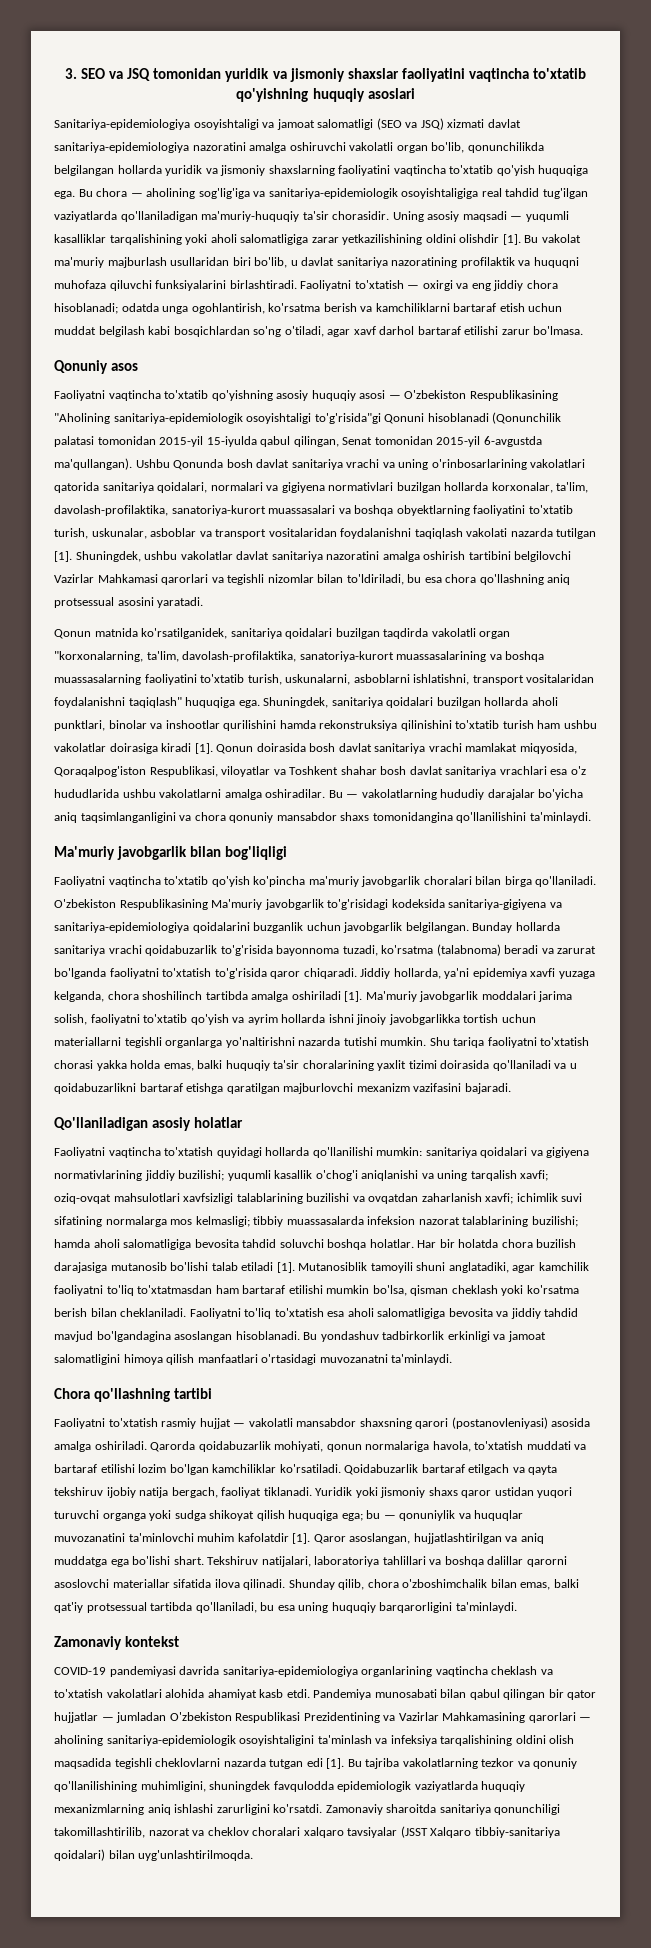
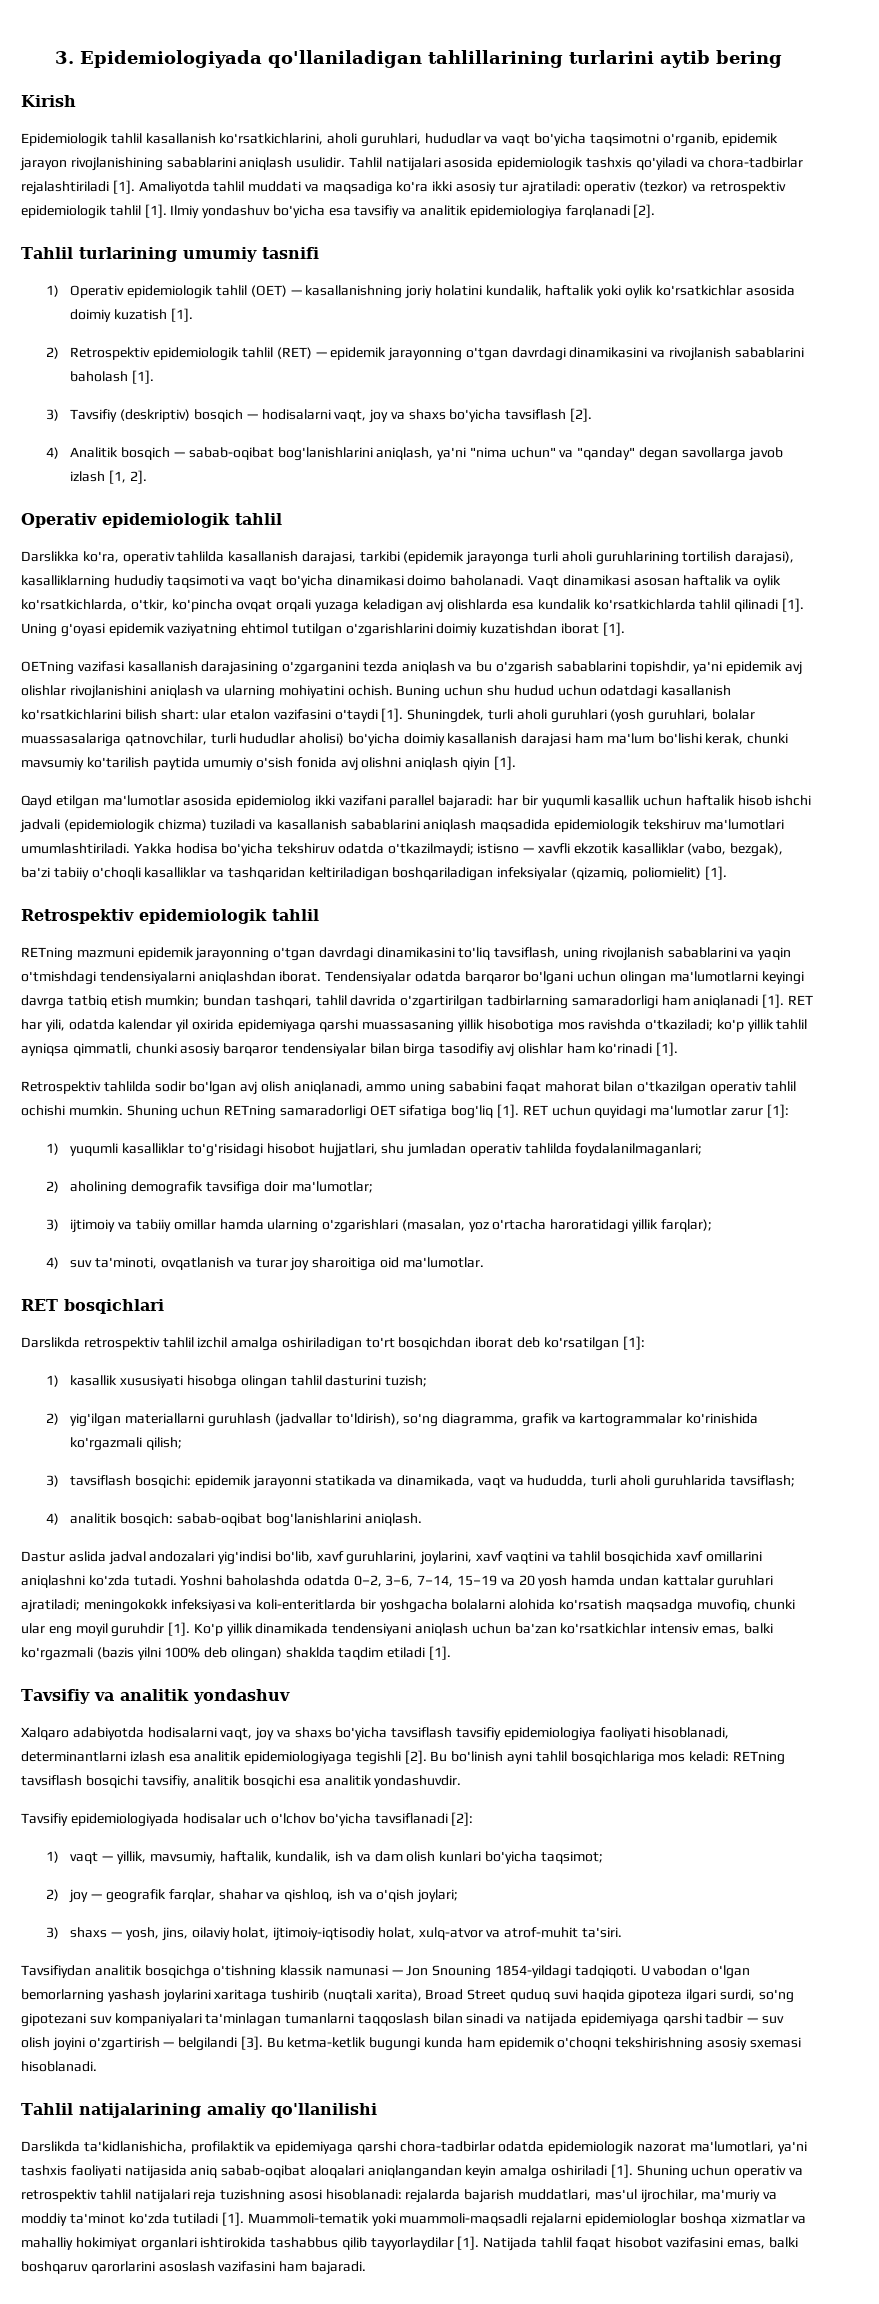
[81,68,586,82] [236,88,415,102] [54,118,521,130] [54,142,544,153] [54,165,589,176] [54,188,588,199] [54,211,569,222] [54,234,581,245] [54,257,579,268] [54,280,558,291] [54,303,563,314] [54,326,584,337] [54,360,138,374] [54,390,558,401] [54,412,562,424] [54,436,542,447] [54,458,586,470] [54,482,589,493] [54,505,573,516] [54,528,597,539] [54,551,572,562] [54,574,571,585] [54,597,204,608] [54,628,511,639] [54,651,545,662] [54,674,595,685] [54,697,558,708] [54,720,597,731] [54,743,577,754] [54,766,586,777] [54,789,584,800] [54,812,591,823] [54,846,287,860] [54,876,597,887] [54,899,562,910] [54,922,560,933] [54,944,597,956] [54,968,595,979] [54,991,573,1002] [54,1014,536,1025] [54,1037,590,1048] [54,1060,577,1071] [54,1083,511,1094] [54,1117,243,1131] [54,1147,590,1158] [54,1170,549,1181] [54,1193,583,1204] [54,1216,578,1227] [54,1239,577,1250] [54,1262,589,1273] [54,1285,579,1296] [54,1308,579,1319] [54,1331,546,1342] [54,1354,453,1365] [54,1388,212,1402] [54,1417,591,1429] [54,1441,587,1452] [54,1464,558,1475] [54,1487,573,1498] [54,1510,524,1521] [54,1533,544,1544] [54,1556,567,1567] [54,1579,579,1590] [54,1602,517,1613] [54,1636,179,1650] [54,1666,553,1677] [54,1689,597,1700] [54,1712,592,1723] [54,1735,575,1746] [54,1758,578,1769] [54,1781,526,1792] [54,1804,561,1815] [54,1826,560,1838] [54,1849,254,1861] SEO va JSQ tomonidan yuridik va jismoniy shaxslar faoliyatini vaqtincha to'xtatib qo'yishning huquqiy asoslari // Sanitariya-epidemiologiya osoyishtaligi va jamoat salomatligi (SEO va JSQ) xizmati davlat sanitariya-epidemiologiya nazoratini amalga oshiruvchi vakolatli organ bo'lib, qonunchilikda belgilangan hollarda yuridik va jismoniy shaxslarning faoliyatini vaqtincha to'xtatib qo'yish huquqiga ega. Bu chora — aholining sog'lig'iga va sanitariya-epidemiologik osoyishtaligiga real tahdid tug'ilgan vaziyatlarda qo'llaniladigan ma'muriy-huquqiy ta'sir chorasidir. Uning asosiy maqsadi — yuqumli kasalliklar tarqalishining yoki aholi salomatligiga zarar yetkazilishining oldini olishdir [1]. Bu vakolat ma'muriy majburlash usullaridan biri bo'lib, u davlat sanitariya nazoratining profilaktik va huquqni muhofaza qiluvchi funksiyalarini birlashtiradi. Faoliyatni to'xtatish — oxirgi va eng jiddiy chora hisoblanadi; odatda unga ogohlantirish, ko'rsatma berish va kamchiliklarni bartaraf etish uchun muddat belgilash kabi bosqichlardan so'ng o'tiladi, agar xavf darhol bartaraf etilishi zarur bo'lmasa. // Qonuniy asos // Faoliyatni vaqtincha to'xtatib qo'yishning asosiy huquqiy asosi — O'zbekiston Respublikasining "Aholining sanitariya-epidemiologik osoyishtaligi to'g'risida"gi Qonuni hisoblanadi (Qonunchilik palatasi tomonidan 2015-yil 15-iyulda qabul qilingan, Senat tomonidan 2015-yil 6-avgustda ma'qullangan). Ushbu Qonunda bosh davlat sanitariya vrachi va uning o'rinbosarlarining vakolatlari qatorida sanitariya qoidalari, normalari va gigiyena normativlari buzilgan hollarda korxonalar, ta'lim, davolash-profilaktika, sanatoriya-kurort muassasalari va boshqa obyektlarning faoliyatini to'xtatib turish, uskunalar, asboblar va transport vositalaridan foydalanishni taqiqlash vakolati nazarda tutilgan [1]. Shuningdek, ushbu vakolatlar davlat sanitariya nazoratini amalga oshirish tartibini belgilovchi Vazirlar Mahkamasi qarorlari va tegishli nizomlar bilan to'ldiriladi, bu esa chora qo'llashning aniq protsessual asosini yaratadi. // Qonun matnida ko'rsatilganidek, sanitariya qoidalari buzilgan taqdirda vakolatli organ "korxonalarning, ta'lim, davolash-profilaktika, sanatoriya-kurort muassasalarining va boshqa muassasalarning faoliyatini to'xtatib turish, uskunalarni, asboblarni ishlatishni, transport vositalaridan foydalanishni taqiqlash" huquqiga ega. Shuningdek, sanitariya qoidalari buzilgan hollarda aholi punktlari, binolar va inshootlar qurilishini hamda rekonstruksiya qilinishini to'xtatib turish ham ushbu vakolatlar doirasiga kiradi [1]. Qonun doirasida bosh davlat sanitariya vrachi mamlakat miqyosida, Qoraqalpog'iston Respublikasi, viloyatlar va Toshkent shahar bosh davlat sanitariya vrachlari esa o'z hududlarida ushbu vakolatlarni amalga oshiradilar. Bu — vakolatlarning hududiy darajalar bo'yicha aniq taqsimlanganligini va chora qonuniy mansabdor shaxs tomonidangina qo'llanilishini ta'minlaydi. // Ma'muriy javobgarlik bilan bog'liqligi // Faoliyatni vaqtincha to'xtatib qo'yish ko'pincha ma'muriy javobgarlik choralari bilan birga qo'llaniladi. O'zbekiston Respublikasining Ma'muriy javobgarlik to'g'risidagi kodeksida sanitariya-gigiyena va sanitariya-epidemiologiya qoidalarini buzganlik uchun javobgarlik belgilangan. Bunday hollarda sanitariya vrachi qoidabuzarlik to'g'risida bayonnoma tuzadi, ko'rsatma (talabnoma) beradi va zarurat bo'lganda faoliyatni to'xtatish to'g'risida qaror chiqaradi. Jiddiy hollarda, ya'ni epidemiya xavfi yuzaga kelganda, chora shoshilinch tartibda amalga oshiriladi [1]. Ma'muriy javobgarlik moddalari jarima solish, faoliyatni to'xtatib qo'yish va ayrim hollarda ishni jinoiy javobgarlikka tortish uchun materiallarni tegishli organlarga yo'naltirishni nazarda tutishi mumkin. Shu tariqa faoliyatni to'xtatish chorasi yakka holda emas, balki huquqiy ta'sir choralarining yaxlit tizimi doirasida qo'llaniladi va u qoidabuzarlikni bartaraf etishga qaratilgan majburlovchi mexanizm vazifasini bajaradi. // Qo'llaniladigan asosiy holatlar // Faoliyatni vaqtincha to'xtatish quyidagi hollarda qo'llanilishi mumkin: sanitariya qoidalari va gigiyena normativlarining jiddiy buzilishi; yuqumli kasallik o'chog'i aniqlanishi va uning tarqalish xavfi; oziq-ovqat mahsulotlari xavfsizligi talablarining buzilishi va ovqatdan zaharlanish xavfi; ichimlik suvi sifatining normalarga mos kelmasligi; tibbiy muassasalarda infeksion nazorat talablarining buzilishi; hamda aholi salomatligiga bevosita tahdid soluvchi boshqa holatlar. Har bir holatda chora buzilish darajasiga mutanosib bo'lishi talab etiladi [1]. Mutanosiblik tamoyili shuni anglatadiki, agar kamchilik faoliyatni to'liq to'xtatmasdan ham bartaraf etilishi mumkin bo'lsa, qisman cheklash yoki ko'rsatma berish bilan cheklaniladi. Faoliyatni to'liq to'xtatish esa aholi salomatligiga bevosita va jiddiy tahdid mavjud bo'lgandagina asoslangan hisoblanadi. Bu yondashuv tadbirkorlik erkinligi va jamoat salomatligini himoya qilish manfaatlari o'rtasidagi muvozanatni ta'minlaydi. // Chora qo'llashning tartibi // Faoliyatni to'xtatish rasmiy hujjat — vakolatli mansabdor shaxsning qarori (postanovleniyasi) asosida amalga oshiriladi. Qarorda qoidabuzarlik mohiyati, qonun normalariga havola, to'xtatish muddati va bartaraf etilishi lozim bo'lgan kamchiliklar ko'rsatiladi. Qoidabuzarlik bartaraf etilgach va qayta tekshiruv ijobiy natija bergach, faoliyat tiklanadi. Yuridik yoki jismoniy shaxs qaror ustidan yuqori turuvchi organga yoki sudga shikoyat qilish huquqiga ega; bu — qonuniylik va huquqlar muvozanatini ta'minlovchi muhim kafolatdir [1]. Qaror asoslangan, hujjatlashtirilgan va aniq muddatga ega bo'lishi shart. Tekshiruv natijalari, laboratoriya tahlillari va boshqa dalillar qarorni asoslovchi materiallar sifatida ilova qilinadi. Shunday qilib, chora o'zboshimchalik bilan emas, balki qat'iy protsessual tartibda qo'llaniladi, bu esa uning huquqiy barqarorligini ta'minlaydi. // Zamonaviy kontekst // COVID-19 pandemiyasi davrida sanitariya-epidemiologiya organlarining vaqtincha cheklash va to'xtatish vakolatlari alohida ahamiyat kasb etdi. Pandemiya munosabati bilan qabul qilingan bir qator hujjatlar — jumladan O'zbekiston Respublikasi Prezidentining va Vazirlar Mahkamasining qarorlari — aholining sanitariya-epidemiologik osoyishtaligini ta'minlash va infeksiya tarqalishining oldini olish maqsadida tegishli cheklovlarni nazarda tutgan edi [1]. Bu tajriba vakolatlarning tezkor va qonuniy qo'llanilishining muhimligini, shuningdek favqulodda epidemiologik vaziyatlarda huquqiy mexanizmlarning aniq ishlashi zarurligini ko'rsatdi. Zamonaviy sharoitda sanitariya qonunchiligi takomillashtirilib, nazorat va cheklov choralari xalqaro tavsiyalar (JSST Xalqaro tibbiy-sanitariya qoidalari) bilan uyg'unlashtirilmoqda. -> [79,50,782,68] [21,95,76,107] [21,133,779,147] [20,157,804,171] [21,180,786,195] [21,204,656,219] [21,247,319,262] [45,285,795,299] [70,308,194,322] [45,347,804,361] [70,370,155,384] [45,408,593,423] [45,447,783,461] [70,470,148,484] [21,513,282,528] [21,551,795,565] [21,575,781,589] [21,598,804,613] [21,622,625,637] [21,661,802,675] [21,685,732,699] [21,708,755,723] [21,733,789,747] [21,756,516,771] [21,795,812,809] [20,819,784,833] [21,843,784,857] [21,866,727,881] [21,909,319,924] [21,947,792,961] [21,971,804,985] [21,994,813,1009] [21,1019,808,1033] [21,1042,679,1057] [21,1081,796,1095] [21,1104,789,1119] [45,1143,703,1157] [45,1181,373,1195] [45,1219,712,1233] [45,1257,484,1271] [21,1299,164,1314] [21,1336,645,1351] [45,1375,428,1389] [45,1413,759,1427] [70,1437,183,1451] [45,1475,795,1489] [45,1513,422,1527] [21,1551,762,1565] [21,1575,774,1589] [21,1599,796,1613] [21,1622,773,1637] [21,1646,452,1661] [21,1689,290,1704] [21,1727,730,1741] [21,1750,785,1765] [21,1775,462,1788] [21,1812,474,1827] [45,1851,603,1864] [45,1889,459,1903] [45,1927,623,1941] [21,1965,751,1979] [21,1989,794,2003] [21,2013,784,2027] [21,2036,801,2051] [21,2061,97,2072] [21,2103,377,2118] [21,2141,807,2155] [21,2164,803,2179] [21,2189,778,2203] [21,2212,807,2227] [21,2236,798,2251] [21,2261,366,2275] Epidemiologiyada qo'llaniladigan tahlillarining turlarini aytib bering // Kirish // Epidemiologik tahlil kasallanish ko'rsatkichlarini, aholi guruhlari, hududlar va vaqt bo'yicha taqsimotni o'rganib, epidemik jarayon rivojlanishining sabablarini aniqlash usulidir. Tahlil natijalari asosida epidemiologik tashxis qo'yiladi va chora-tadbirlar rejalashtiriladi [1]. Amaliyotda tahlil muddati va maqsadiga ko'ra ikki asosiy tur ajratiladi: operativ (tezkor) va retrospektiv epidemiologik tahlil [1]. Ilmiy yondashuv bo'yicha esa tavsifiy va analitik epidemiologiya farqlanadi [2]. // Tahlil turlarining umumiy tasnifi // 1) Operativ epidemiologik tahlil (OET) — kasallanishning joriy holatini kundalik, haftalik yoki oylik ko'rsatkichlar asosida doimiy kuzatish [1]. // 2) Retrospektiv epidemiologik tahlil (RET) — epidemik jarayonning o'tgan davrdagi dinamikasini va rivojlanish sabablarini baholash [1]. // 3) Tavsifiy (deskriptiv) bosqich — hodisalarni vaqt, joy va shaxs bo'yicha tavsiflash [2]. // 4) Analitik bosqich — sabab-oqibat bog'lanishlarini aniqlash, ya'ni "nima uchun" va "qanday" degan savollarga javob izlash [1, 2]. // Operativ epidemiologik tahlil // Darslikka ko'ra, operativ tahlilda kasallanish darajasi, tarkibi (epidemik jarayonga turli aholi guruhlarining tortilish darajasi), kasalliklarning hududiy taqsimoti va vaqt bo'yicha dinamikasi doimo baholanadi. Vaqt dinamikasi asosan haftalik va oylik ko'rsatkichlarda, o'tkir, ko'pincha ovqat orqali yuzaga keladigan avj olishlarda esa kundalik ko'rsatkichlarda tahlil qilinadi [1]. Uning g'oyasi epidemik vaziyatning ehtimol tutilgan o'zgarishlarini doimiy kuzatishdan iborat [1]. // OETning vazifasi kasallanish darajasining o'zgarganini tezda aniqlash va bu o'zgarish sabablarini topishdir, ya'ni epidemik avj olishlar rivojlanishini aniqlash va ularning mohiyatini ochish. Buning uchun shu hudud uchun odatdagi kasallanish ko'rsatkichlarini bilish shart: ular etalon vazifasini o'taydi [1]. Shuningdek, turli aholi guruhlari (yosh guruhlari, bolalar muassasalariga qatnovchilar, turli hududlar aholisi) bo'yicha doimiy kasallanish darajasi ham ma'lum bo'lishi kerak, chunki mavsumiy ko'tarilish paytida umumiy o'sish fonida avj olishni aniqlash qiyin [1]. // Qayd etilgan ma'lumotlar asosida epidemiolog ikki vazifani parallel bajaradi: har bir yuqumli kasallik uchun haftalik hisob ishchi jadvali (epidemiologik chizma) tuziladi va kasallanish sabablarini aniqlash maqsadida epidemiologik tekshiruv ma'lumotlari umumlashtiriladi. Yakka hodisa bo'yicha tekshiruv odatda o'tkazilmaydi; istisno — xavfli ekzotik kasalliklar (vabo, bezgak), ba'zi tabiiy o'choqli kasalliklar va tashqaridan keltiriladigan boshqariladigan infeksiyalar (qizamiq, poliomielit) [1]. // Retrospektiv epidemiologik tahlil // RETning mazmuni epidemik jarayonning o'tgan davrdagi dinamikasini to'liq tavsiflash, uning rivojlanish sabablarini va yaqin o'tmishdagi tendensiyalarni aniqlashdan iborat. Tendensiyalar odatda barqaror bo'lgani uchun olingan ma'lumotlarni keyingi davrga tatbiq etish mumkin; bundan tashqari, tahlil davrida o'zgartirilgan tadbirlarning samaradorligi ham aniqlanadi [1]. RET har yili, odatda kalendar yil oxirida epidemiyaga qarshi muassasaning yillik hisobotiga mos ravishda o'tkaziladi; ko'p yillik tahlil ayniqsa qimmatli, chunki asosiy barqaror tendensiyalar bilan birga tasodifiy avj olishlar ham ko'rinadi [1]. // Retrospektiv tahlilda sodir bo'lgan avj olish aniqlanadi, ammo uning sababini faqat mahorat bilan o'tkazilgan operativ tahlil ochishi mumkin. Shuning uchun RETning samaradorligi OET sifatiga bog'liq [1]. RET uchun quyidagi ma'lumotlar zarur [1]: // 1) yuqumli kasalliklar to'g'risidagi hisobot hujjatlari, shu jumladan operativ tahlilda foydalanilmaganlari; // 2) aholining demografik tavsifiga doir ma'lumotlar; // 3) ijtimoiy va tabiiy omillar hamda ularning o'zgarishlari (masalan, yoz o'rtacha haroratidagi yillik farqlar); // 4) suv ta'minoti, ovqatlanish va turar joy sharoitiga oid ma'lumotlar. // RET bosqichlari // Darslikda retrospektiv tahlil izchil amalga oshiriladigan to'rt bosqichdan iborat deb ko'rsatilgan [1]: // 1) kasallik xususiyati hisobga olingan tahlil dasturini tuzish; // 2) yig'ilgan materiallarni guruhlash (jadvallar to'ldirish), so'ng diagramma, grafik va kartogrammalar ko'rinishida ko'rgazmali qilish; // 3) tavsiflash bosqichi: epidemik jarayonni statikada va dinamikada, vaqt va hududda, turli aholi guruhlarida tavsiflash; // 4) analitik bosqich: sabab-oqibat bog'lanishlarini aniqlash. // Dastur aslida jadval andozalari yig'indisi bo'lib, xavf guruhlarini, joylarini, xavf vaqtini va tahlil bosqichida xavf omillarini aniqlashni ko'zda tutadi. Yoshni baholashda odatda 0–2, 3–6, 7–14, 15–19 va 20 yosh hamda undan kattalar guruhlari ajratiladi; meningokokk infeksiyasi va koli-enteritlarda bir yoshgacha bolalarni alohida ko'rsatish maqsadga muvofiq, chunki ular eng moyil guruhdir [1]. Ko'p yillik dinamikada tendensiyani aniqlash uchun ba'zan ko'rsatkichlar intensiv emas, balki ko'rgazmali (bazis yilni 100% deb olingan) shaklda taqdim etiladi [1]. // Tavsifiy va analitik yondashuv // Xalqaro adabiyotda hodisalarni vaqt, joy va shaxs bo'yicha tavsiflash tavsifiy epidemiologiya faoliyati hisoblanadi, determinantlarni izlash esa analitik epidemiologiyaga tegishli [2]. Bu bo'linish ayni tahlil bosqichlariga mos keladi: RETning tavsiflash bosqichi tavsifiy, analitik bosqichi esa analitik yondashuvdir. // Tavsifiy epidemiologiyada hodisalar uch o'lchov bo'yicha tavsiflanadi [2]: // 1) vaqt — yillik, mavsumiy, haftalik, kundalik, ish va dam olish kunlari bo'yicha taqsimot; // 2) joy — geografik farqlar, shahar va qishloq, ish va o'qish joylari; // 3) shaxs — yosh, jins, oilaviy holat, ijtimoiy-iqtisodiy holat, xulq-atvor va atrof-muhit ta'siri. // Tavsifiydan analitik bosqichga o'tishning klassik namunasi — Jon Snouning 1854-yildagi tadqiqoti. U vabodan o'lgan bemorlarning yashash joylarini xaritaga tushirib (nuqtali xarita), Broad Street quduq suvi haqida gipoteza ilgari surdi, so'ng gipotezani suv kompaniyalari ta'minlagan tumanlarni taqqoslash bilan sinadi va natijada epidemiyaga qarshi tadbir — suv olish joyini o'zgartirish — belgilandi [3]. Bu ketma-ketlik bugungi kunda ham epidemik o'choqni tekshirishning asosiy sxemasi hisoblanadi. // Tahlil natijalarining amaliy qo'llanilishi // Darslikda ta'kidlanishicha, profilaktik va epidemiyaga qarshi chora-tadbirlar odatda epidemiologik nazorat ma'lumotlari, ya'ni tashxis faoliyati natijasida aniq sabab-oqibat aloqalari aniqlangandan keyin amalga oshiriladi [1]. Shuning uchun operativ va retrospektiv tahlil natijalari reja tuzishning asosi hisoblanadi: rejalarda bajarish muddatlari, mas'ul ijrochilar, ma'muriy va moddiy ta'minot ko'zda tutiladi [1]. Muammoli-tematik yoki muammoli-maqsadli rejalarni epidemiologlar boshqa xizmatlar va mahalliy hokimiyat organlari ishtirokida tashabbus qilib tayyorlaydilar [1]. Natijada tahlil faqat hisobot vazifasini emas, balki boshqaruv qarorlarini asoslash vazifasini ham bajaradi.

